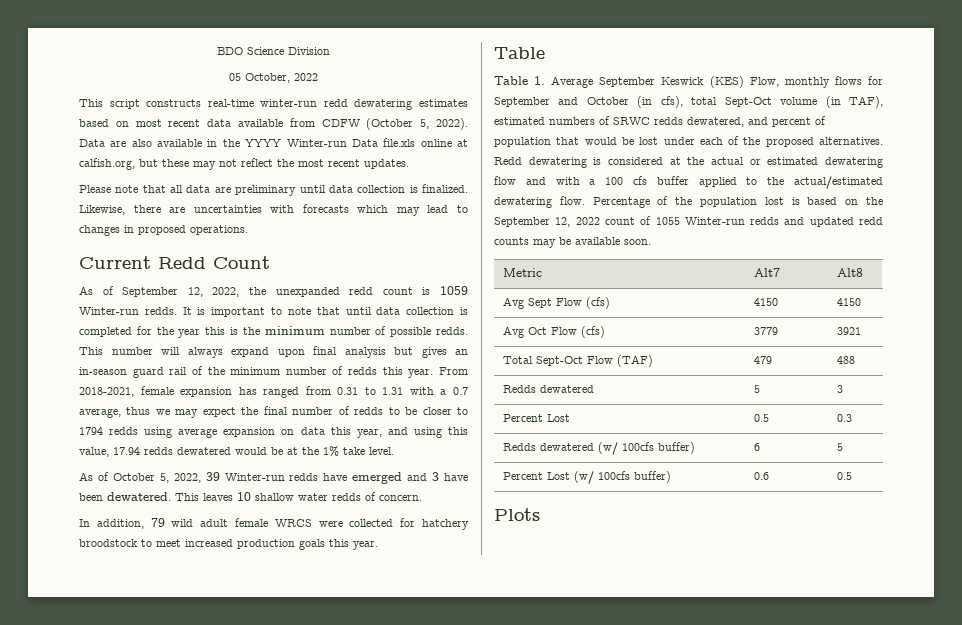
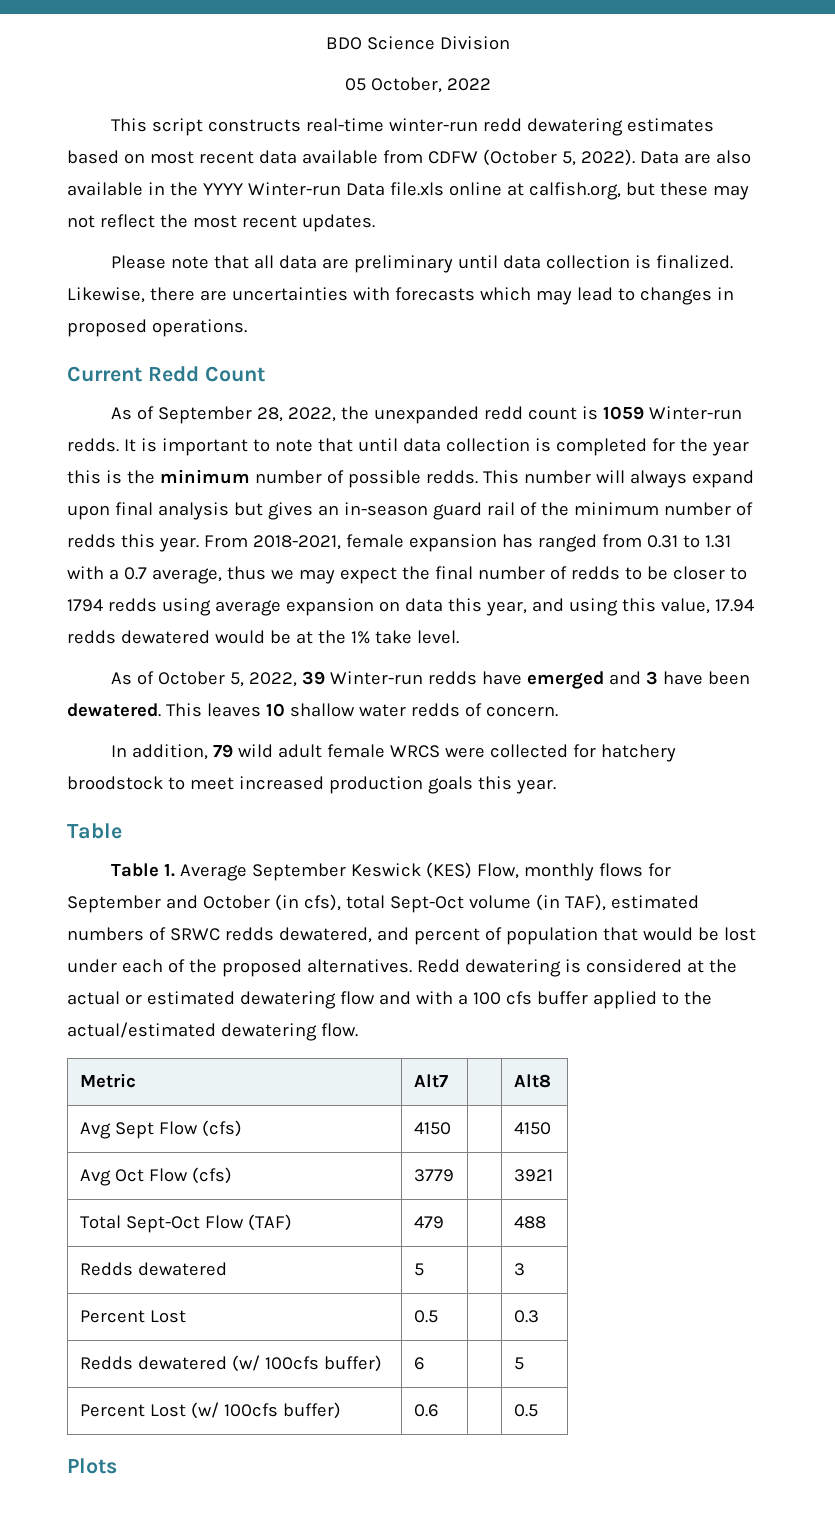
[187,287,203,297] 12, -> [256,407,283,422] 28,
[592,196,883,208] [494,216,883,227] [494,237,651,248] Percentage of the population lost is based on the September 12, 2022 count of 1055 Winter-run redds and updated redd counts may be available soon. -> (358, 1030) none

